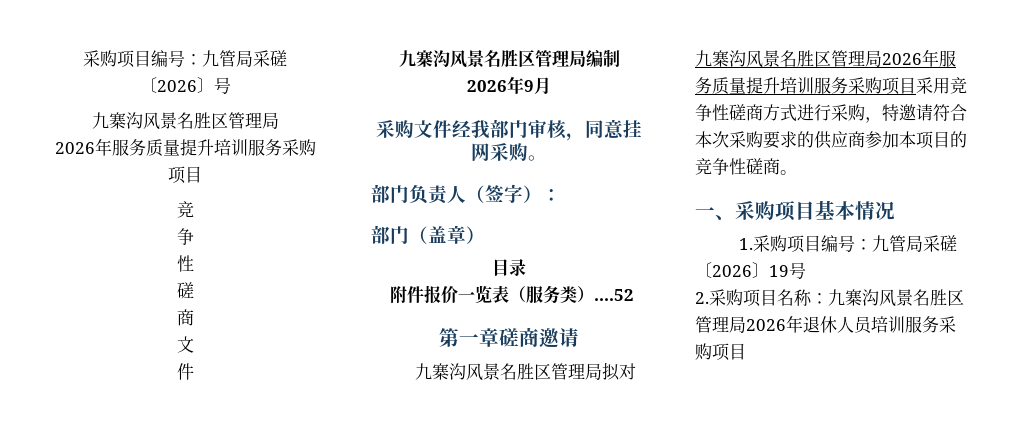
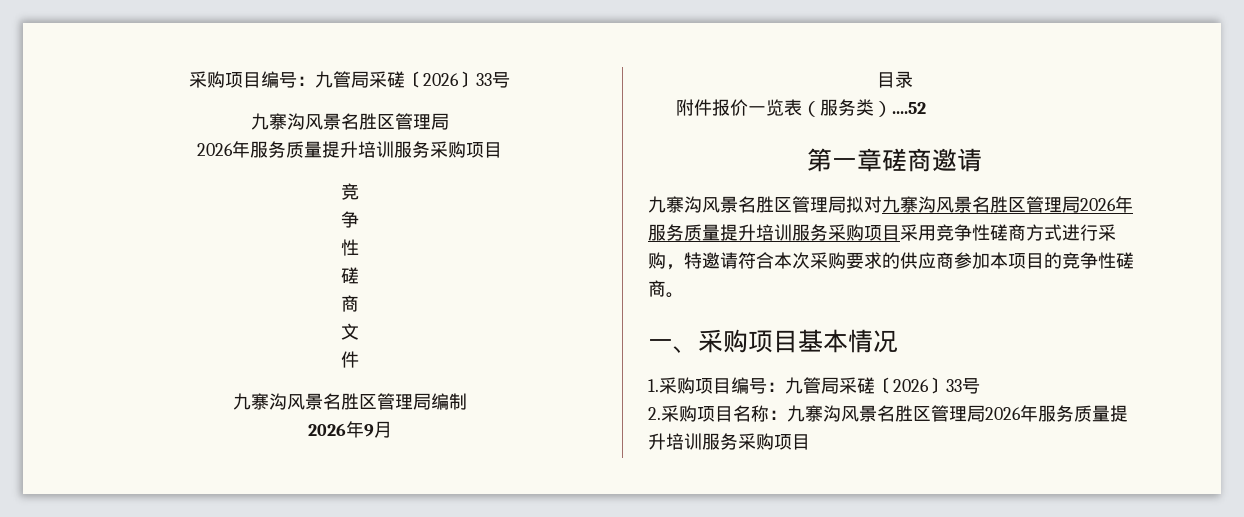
[83,50,287,68] [139,77,214,93] 采购项目编号：九管局采磋〔2026〕 -> [189,71,492,88] 采购项目编号：九管局采磋〔2026〕33
[376,119,642,141] [471,143,547,162] [371,184,561,205] [371,225,485,244] // 采购文件经我部门审核，同意挂网采购。 // 部门负责人（签字）： // 部门（盖章） -> (392, 429) none
[769,265,789,277] 19 -> [946,379,962,392] 33
[803,316,873,334] 退休人员 -> [1038,405,1128,422] [648,433,666,450] 服务质量提升

